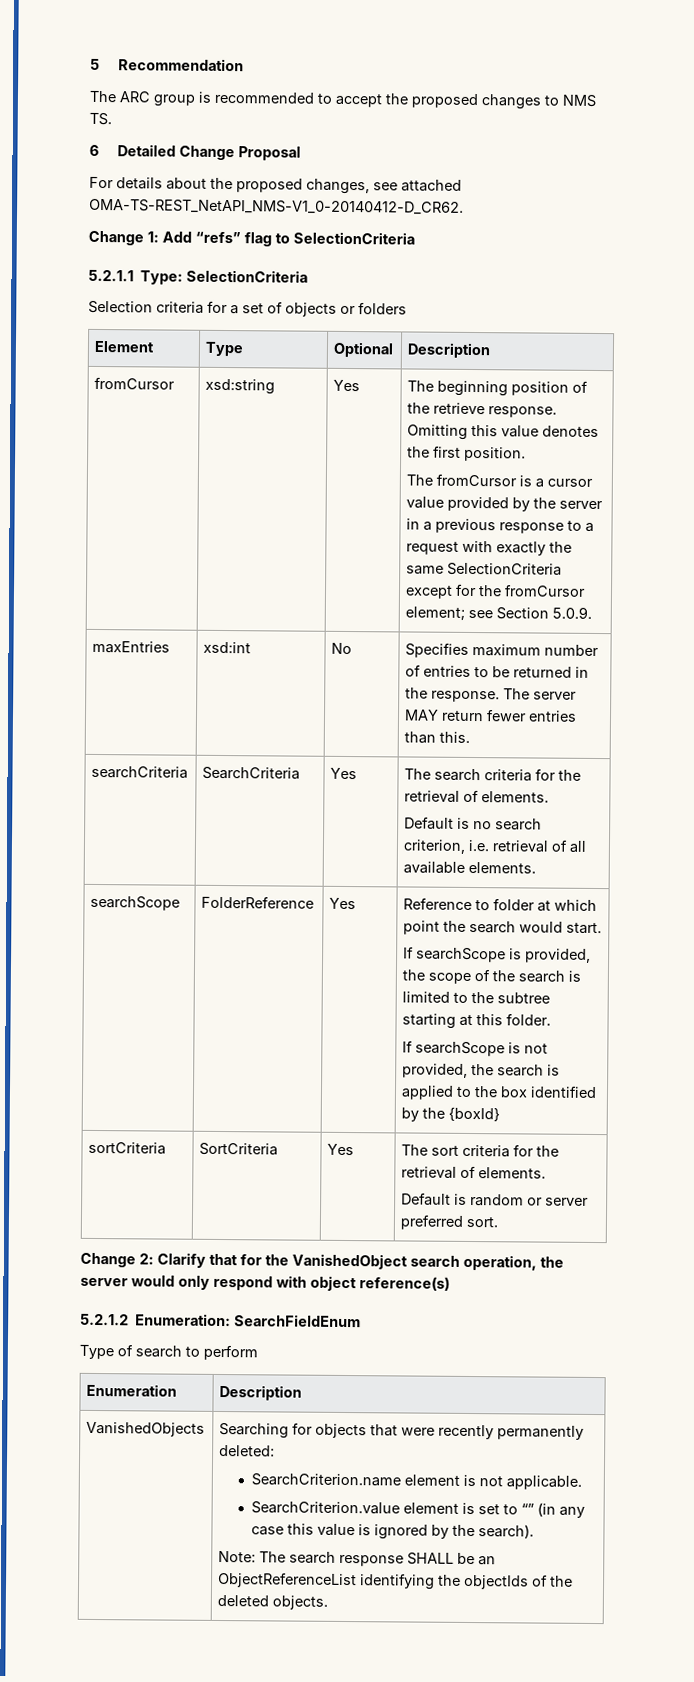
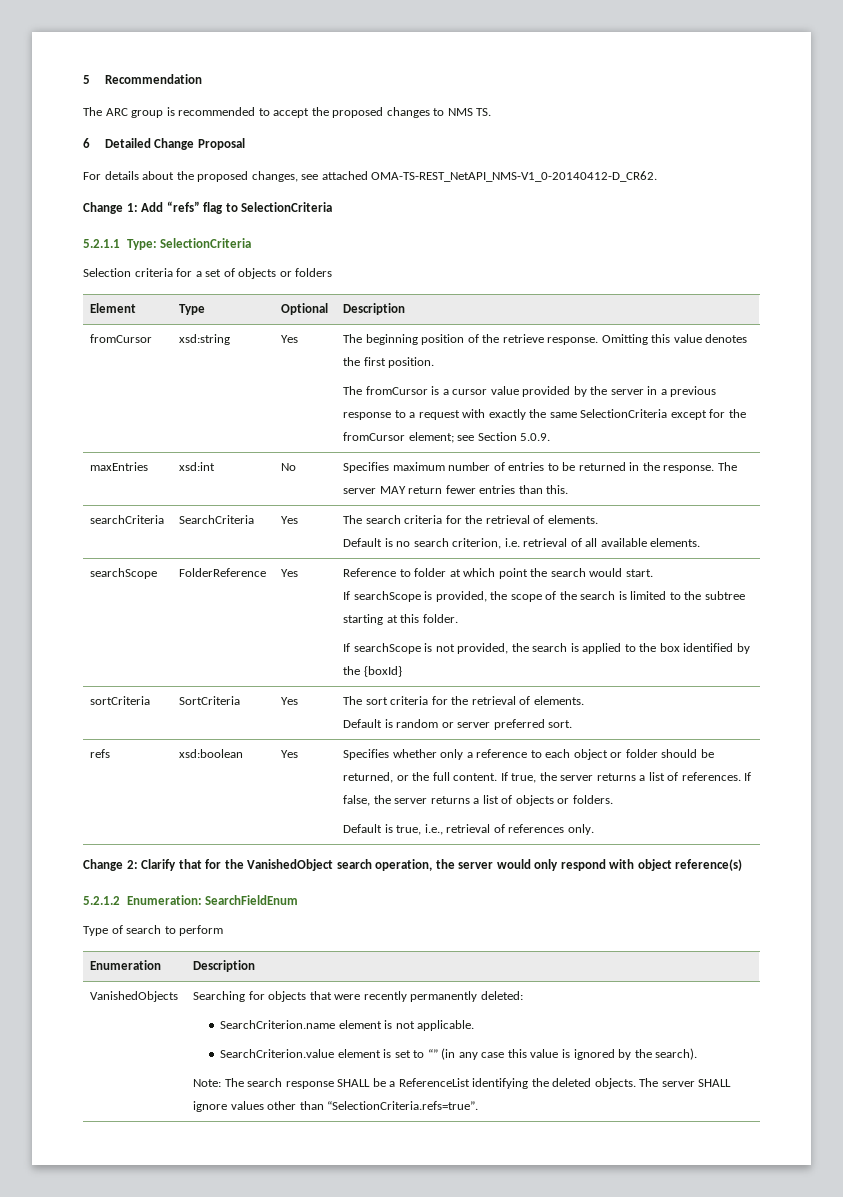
(499, 1222) none -> [90,749,111,758] [179,749,244,758] [281,750,299,758] [343,749,714,760] [343,772,752,783] [343,795,613,806] [343,824,594,835] // refs | xsd:boolean | Yes | Specifies whether only a reference to each object or folder should be returned, or the full content. If true, the server returns a list of references. If false, the server returns a list of objects or folders. // Default is true, i.e., retrieval of references only.
[478,1556,497,1566] [218,1571,574,1590] [217,1594,329,1610] an ObjectReferenceList identifying the objectIds of the deleted objects. -> [389,1078,732,1089] [193,1101,479,1112] a ReferenceList identifying the deleted objects. The server SHALL ignore values other than “SelectionCriteria.refs=true”.

